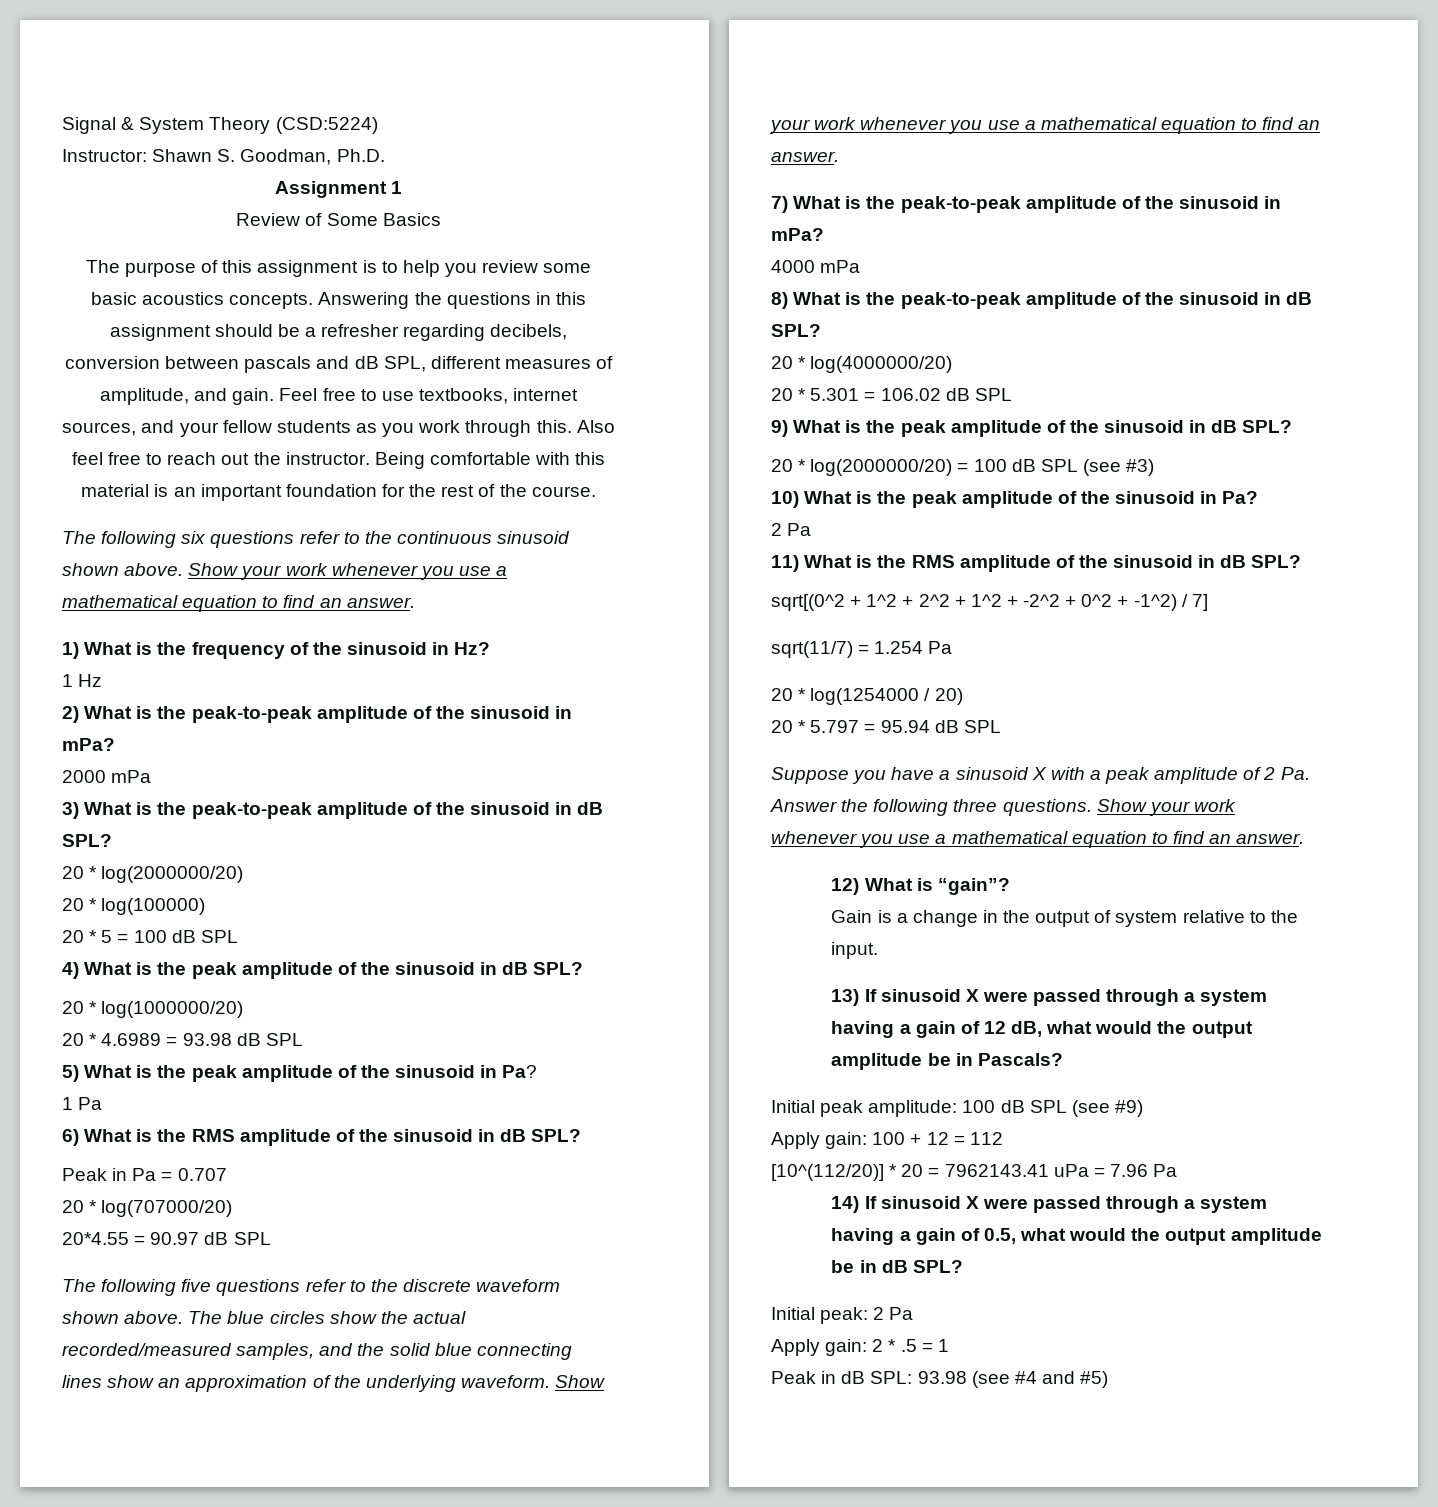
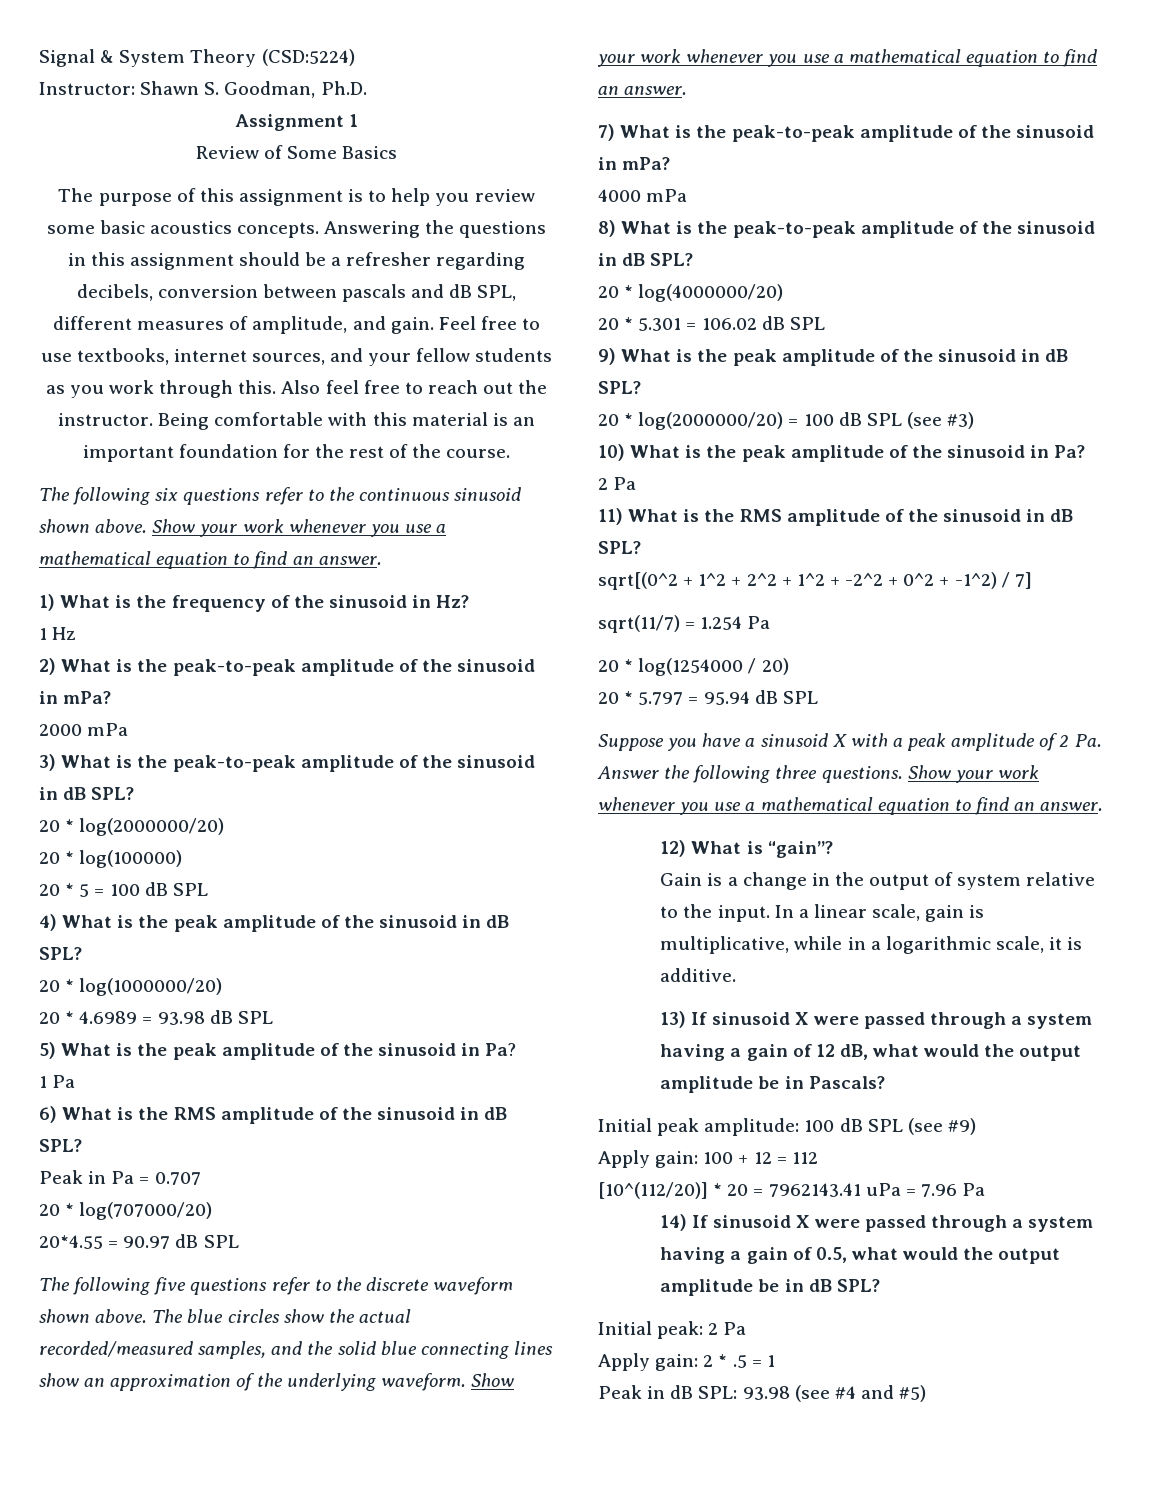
(879, 950) none -> [774,904,985,922] [660,936,1083,954] [660,968,737,982] In a linear scale, gain is multiplicative, while in a logarithmic scale, it is additive.

